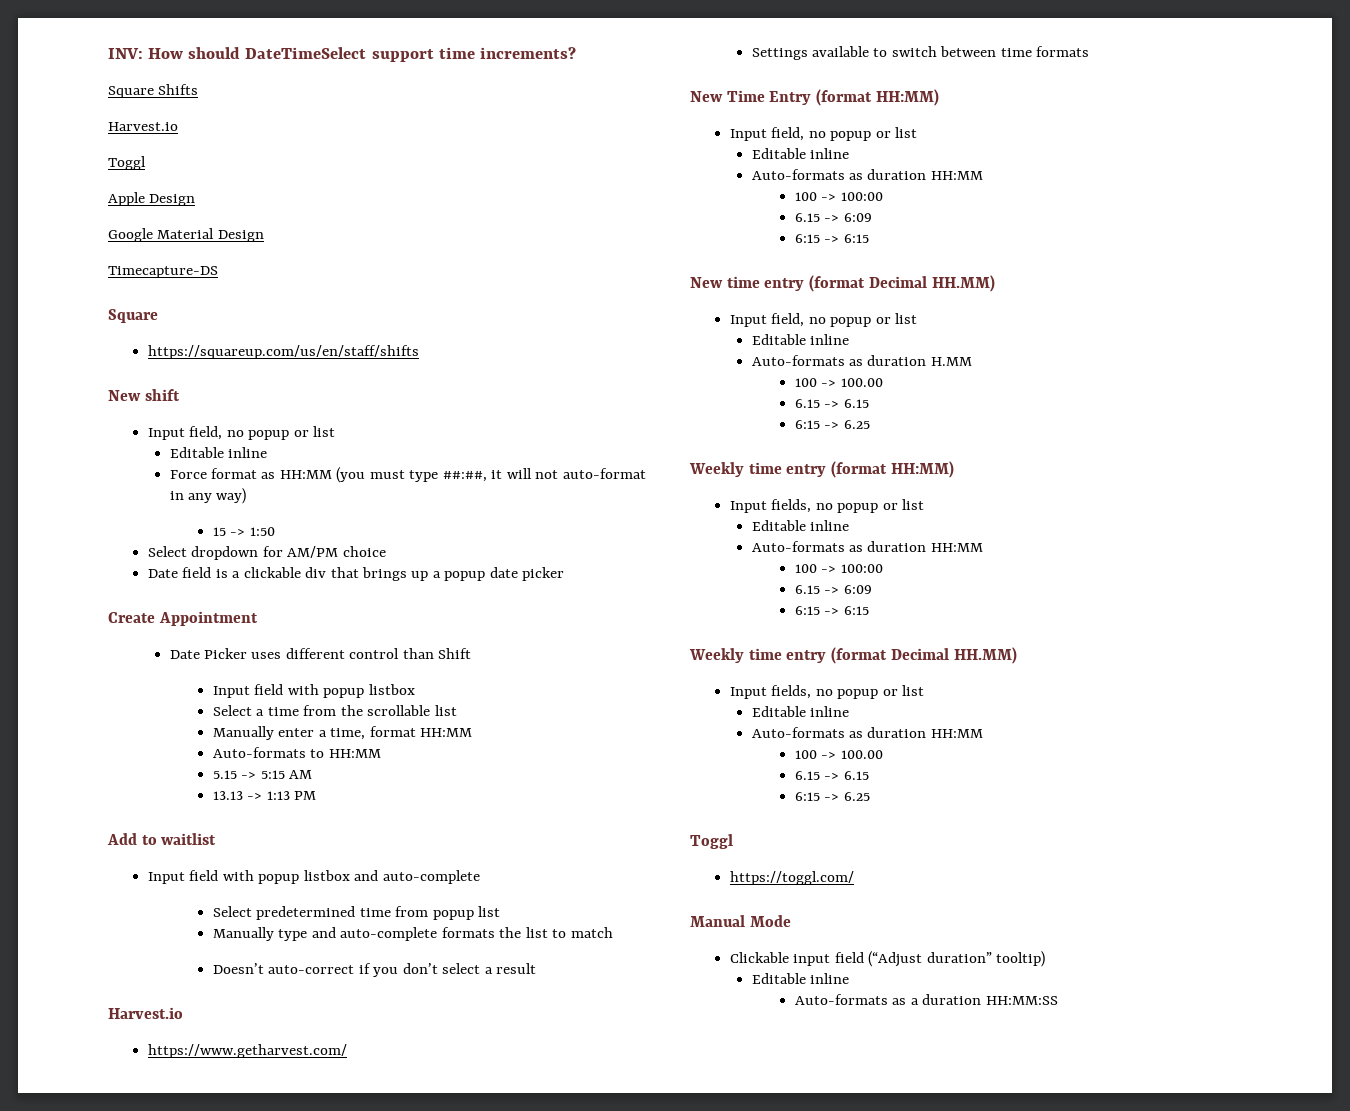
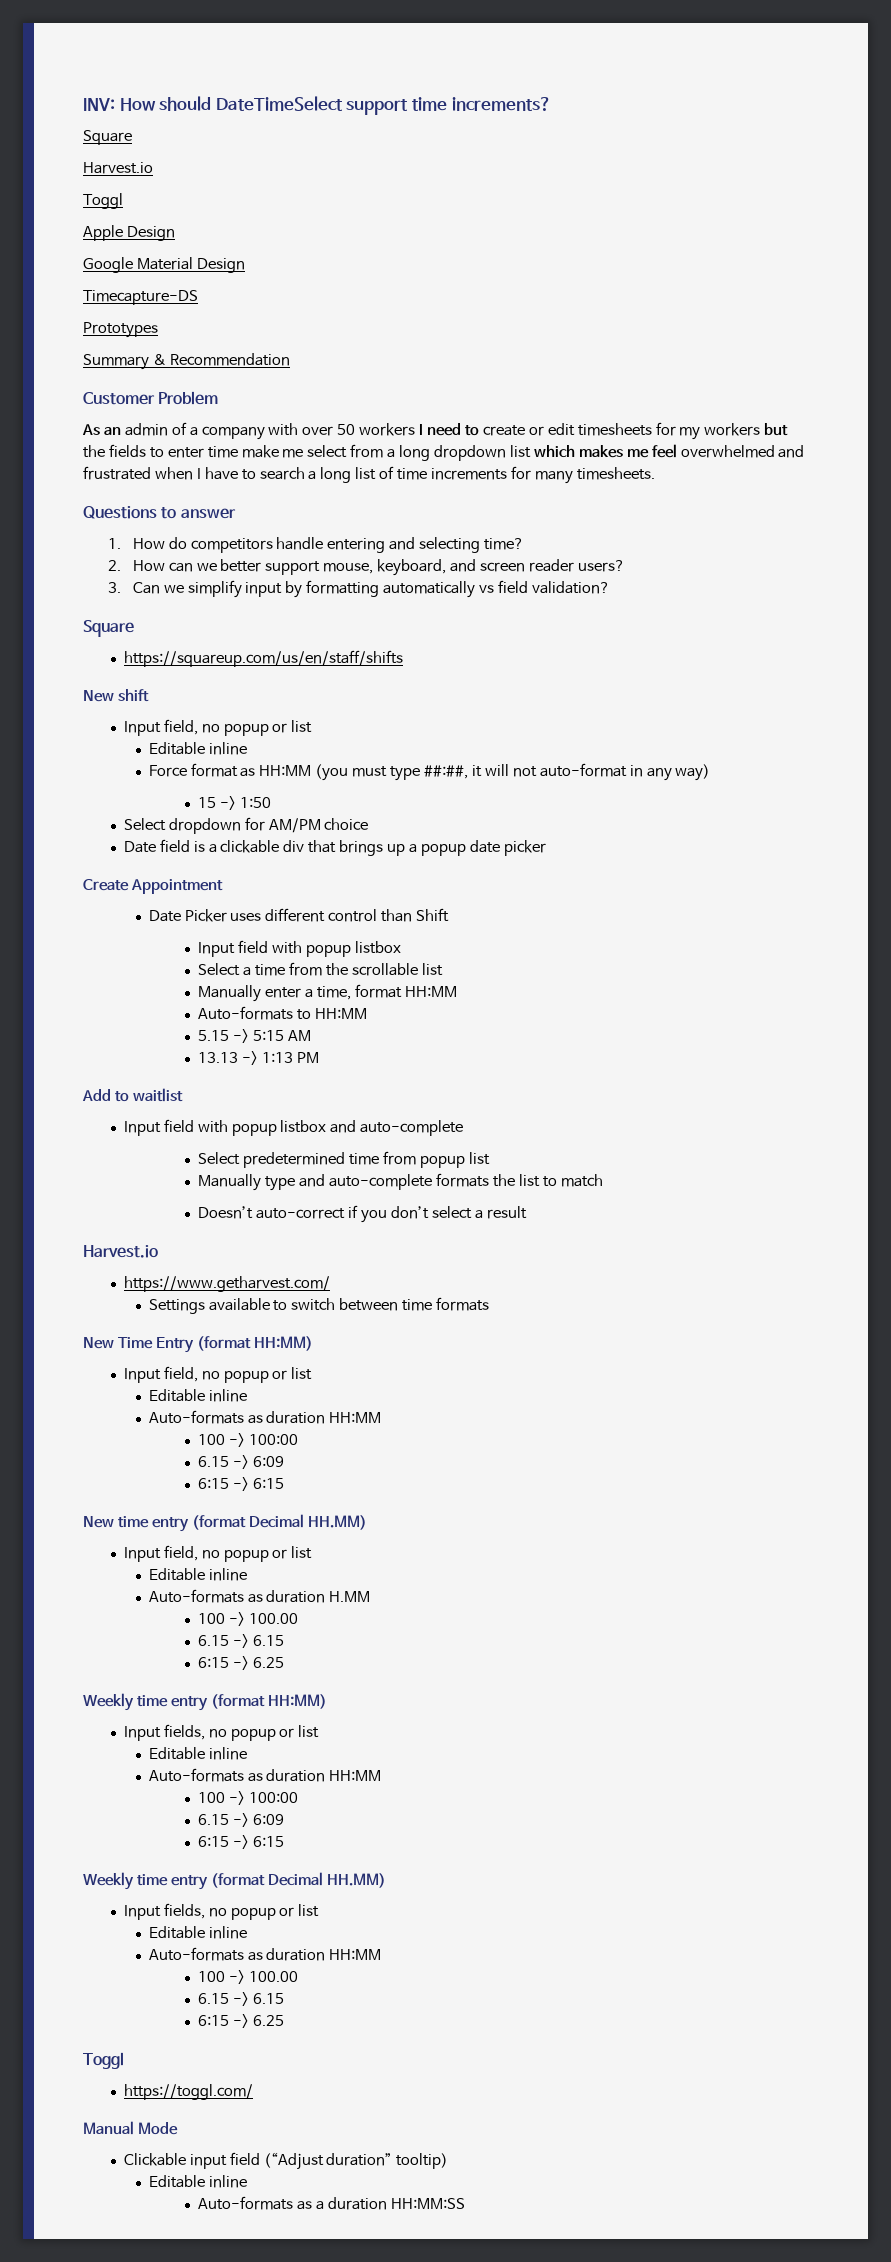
[158,84,199,95] Shifts -> (132, 137) none
(218, 272) none -> [83,322,158,338] [83,353,290,370] [83,391,219,405] [82,422,789,440] [83,444,805,461] [83,466,655,484] [83,506,236,519] [107,537,525,553] [107,559,625,576] [107,580,610,598] // Prototypes // Summary & Recommendation // Customer Problem // As an admin of a company with over 50 workers I need to create or edit timesheets for my workers but the fields to enter time make me select from a long dropdown list which makes me feel overwhelmed and frustrated when I have to search a long list of time increments for many timesheets. // Questions to answer // 1. How do competitors handle entering and selecting time? // 2. How can we better support mouse, keyboard, and screen reader users? // 3. Can we simplify input by formatting automatically vs field validation?

